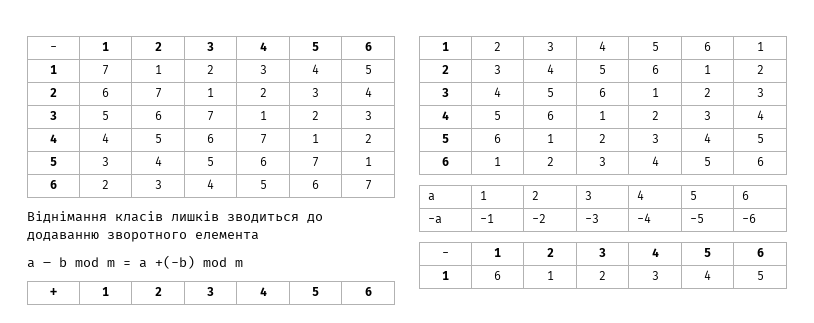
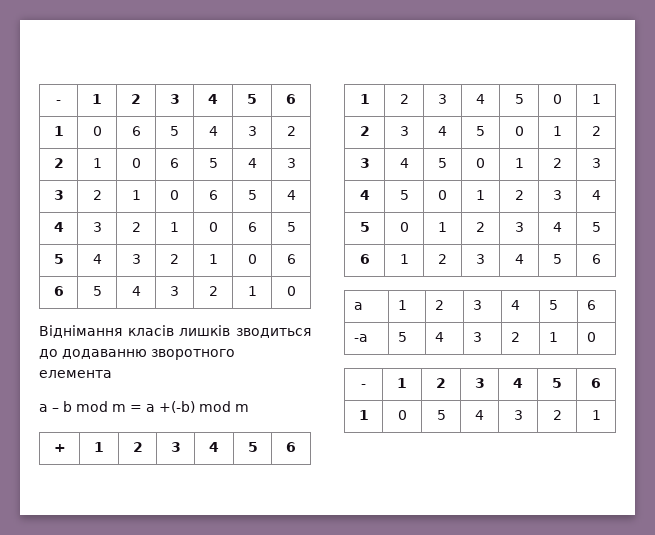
[50,46,57,51] [102,42,109,51] [154,42,162,51] [207,42,214,51] [259,42,267,51] [312,42,319,51] [364,42,372,51] [50,65,57,74] [102,65,109,75] [154,65,162,74] [207,65,214,74] [259,65,267,74] [312,64,319,74] [364,65,372,74] [50,88,57,97] [102,88,109,97] [154,88,162,98] [207,88,214,97] [259,88,267,97] [312,88,319,97] [364,87,372,97] [50,111,57,120] [102,111,109,120] [154,111,162,120] [207,111,214,121] [259,111,267,120] [312,111,319,120] [364,111,372,120] [50,134,57,143] [102,133,109,143] [154,134,162,143] [207,134,214,143] [259,134,267,144] [312,134,319,143] [364,134,372,143] [50,157,57,166] [102,157,109,166] [154,156,162,166] [207,157,214,166] [259,157,267,166] [312,157,319,167] [364,157,372,166] [50,180,57,189] [102,180,109,189] [154,180,162,189] [207,179,214,189] [259,180,267,189] [312,180,319,189] [364,180,372,190] - | 1 | 2 | 3 | 4 | 5 | 6 // 1 | 7 | 1 | 2 | 3 | 4 | 5 // 2 | 6 | 7 | 1 | 2 | 3 | 4 // 3 | 5 | 6 | 7 | 1 | 2 | 3 // 4 | 4 | 5 | 6 | 7 | 1 | 2 // 5 | 3 | 4 | 5 | 6 | 7 | 1 // 6 | 2 | 3 | 4 | 5 | 6 | 7 -> [56,100,61,104] [92,94,102,104] [131,94,141,104] [169,94,180,104] [208,94,218,104] [247,94,257,104] [286,94,296,104] [53,126,64,136] [92,126,102,136] [131,126,141,136] [170,126,179,136] [208,126,218,136] [247,126,257,136] [286,126,296,136] [53,158,64,168] [92,158,102,168] [131,158,141,168] [170,158,179,168] [208,158,218,168] [247,158,257,168] [286,158,296,168] [53,190,64,200] [92,190,102,200] [131,190,141,200] [170,190,179,200] [208,190,218,200] [247,190,257,200] [286,190,296,200] [53,222,64,232] [92,222,102,232] [131,222,141,232] [170,222,179,232] [208,222,218,232] [247,222,257,232] [286,222,296,232] [53,254,64,264] [92,254,102,264] [131,254,141,264] [170,254,179,264] [208,254,218,264] [247,254,257,264] [286,254,296,264] [53,286,64,296] [92,286,102,296] [131,286,141,296] [170,286,179,296] [208,286,218,296] [247,286,257,296] [286,286,296,296] - | 1 | 2 | 3 | 4 | 5 | 6 // 1 | 0 | 6 | 5 | 4 | 3 | 2 // 2 | 1 | 0 | 6 | 5 | 4 | 3 // 3 | 2 | 1 | 0 | 6 | 5 | 4 // 4 | 3 | 2 | 1 | 0 | 6 | 5 // 5 | 4 | 3 | 2 | 1 | 0 | 6 // 6 | 5 | 4 | 3 | 2 | 1 | 0
[704,42,711,51] 6 -> [553,94,562,104] 0
[651,65,659,74] 6 -> [514,126,524,136] 0
[599,88,606,97] 6 -> [476,158,485,168] 0
[546,111,554,120] 6 -> [438,190,447,200] 0
[494,134,501,143] 6 -> [399,222,409,232] 0
[479,214,494,223] [531,214,546,223] [584,214,599,223] [636,213,651,223] [689,214,704,223] [741,214,756,223] [442,252,449,257] [494,248,501,257] [546,248,554,257] [599,248,606,257] [651,248,659,257] [704,248,711,257] [756,248,764,257] [442,271,449,280] [494,271,501,280] [546,271,554,280] [599,271,606,280] [651,271,659,280] [704,270,711,280] [756,271,764,280] -1 | -2 | -3 | -4 | -5 | -6 // - | 1 | 2 | 3 | 4 | 5 | 6 // 1 | 6 | 1 | 2 | 3 | 4 | 5 -> [397,332,407,342] [434,332,444,342] [472,332,482,342] [510,332,520,342] [548,332,558,342] [586,332,596,342] [361,384,366,388] [397,378,407,388] [436,378,446,388] [474,378,485,388] [513,378,523,388] [552,378,562,388] [591,378,601,388] [358,410,369,420] [397,410,407,420] [436,410,446,420] [475,410,484,420] [513,410,523,420] [552,410,562,420] [591,410,601,420] 5 | 4 | 3 | 2 | 1 | 0 // - | 1 | 2 | 3 | 4 | 5 | 6 // 1 | 0 | 5 | 4 | 3 | 2 | 1

